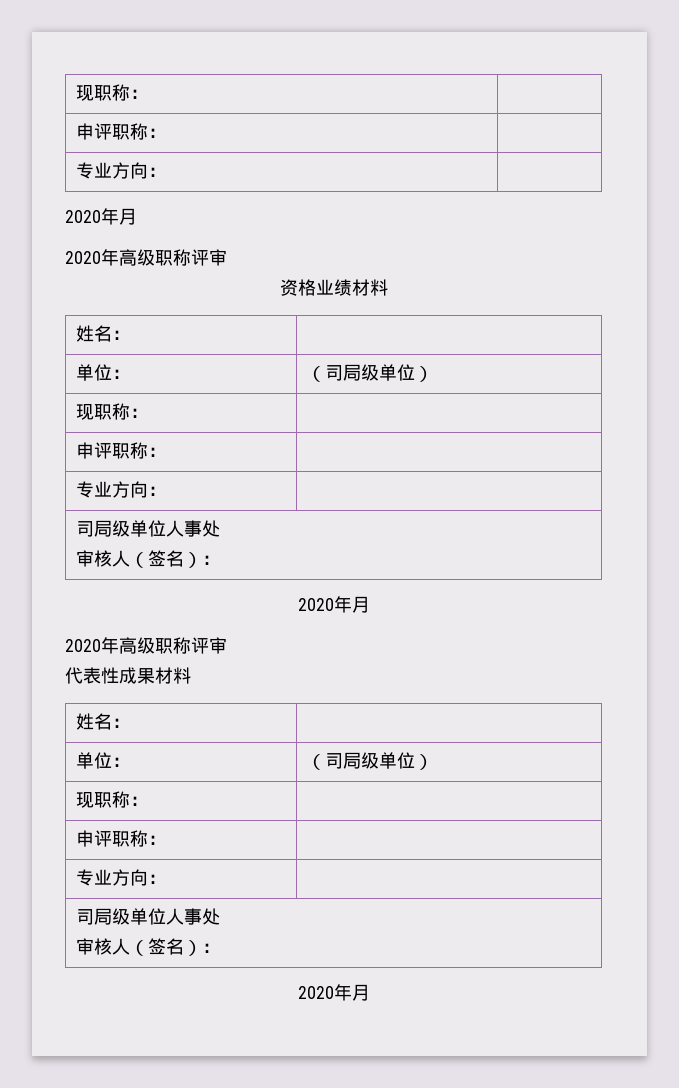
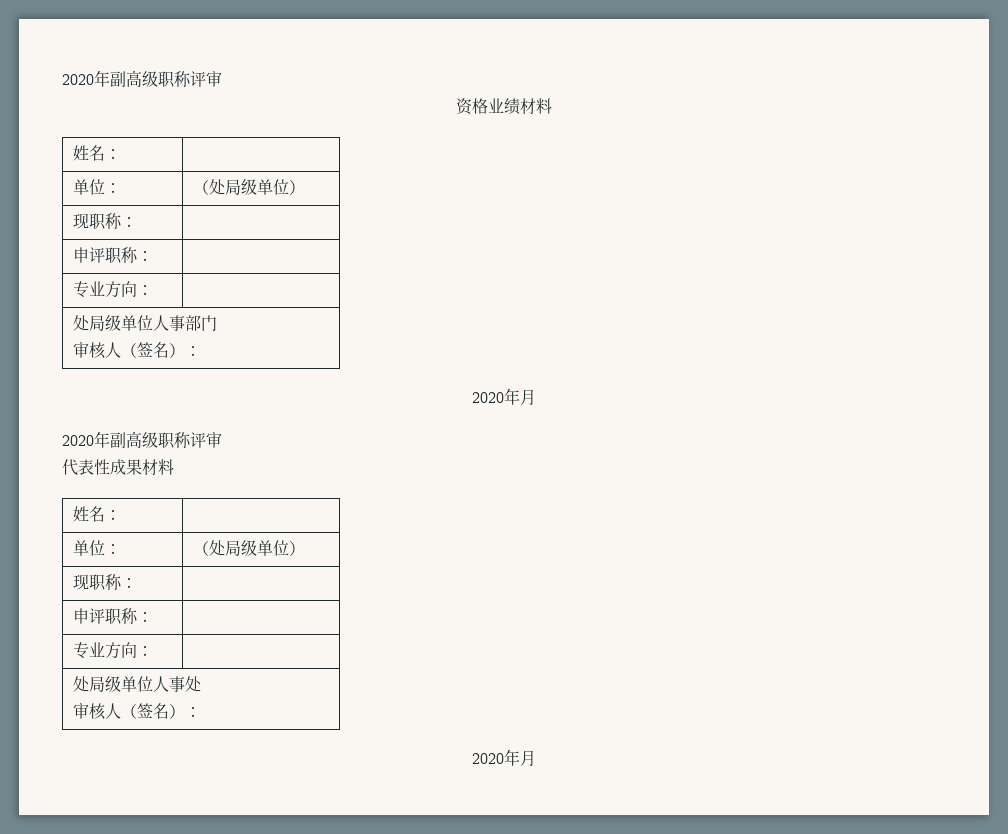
[76,84,149,101] [76,123,167,140] [76,162,167,179] [65,208,137,225] [65,249,119,266] 现职称： | // 申评职称： | // 专业方向： | // 2020年月 // 2020年 -> [62,70,126,87] 2020年副
[325,365,344,381] 司 -> [209,179,226,195] 处
[76,520,221,537] 司局级单位人事处 -> [73,315,218,331] 处局级单位人事部门
(119, 645) none -> [110,432,126,448] 副
[325,753,344,769] 司 -> [209,540,226,556] 处
[76,909,95,925] 司 -> [73,676,90,692] 处

